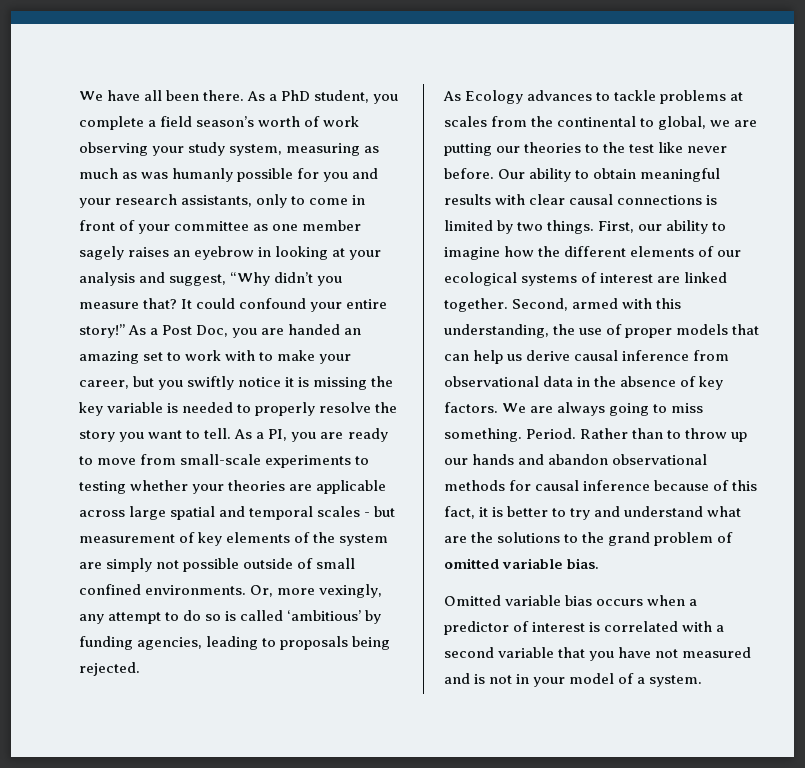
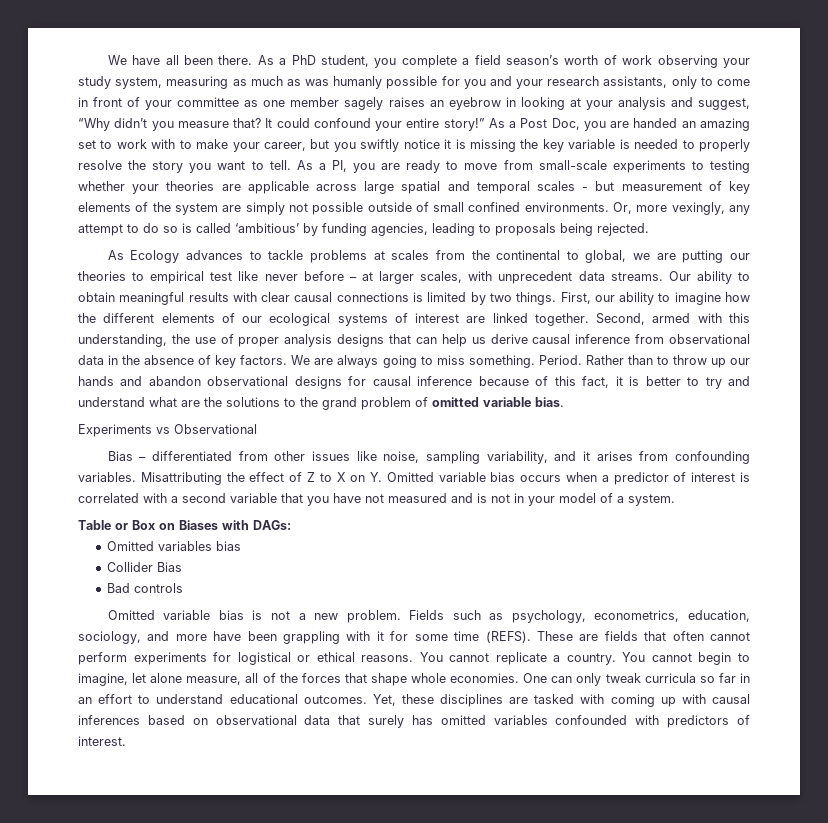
[603,142,626,153] the -> [150,271,205,284] empirical
[444,168,494,179] before. -> [303,271,663,284] before – at larger scales, with unprecedent data streams.
[676,324,729,335] models -> [284,334,385,347] analysis designs
[444,480,505,491] methods -> [294,376,342,389] designs
(600, 563) none -> [78,424,257,437] [107,451,750,464] [78,472,383,485] Experiments vs Observational // Bias – differentiated from other issues like noise, sampling variability, and it arises from confounding variables. Misattributing the effect of Z to X on Y.
(703, 681) none -> [78,520,291,530] [106,541,241,551] [106,562,182,572] [106,583,183,593] [107,610,750,623] [78,631,750,644] [78,652,750,665] [78,673,750,686] [78,694,750,707] [78,715,750,728] [78,736,126,746] // Table or Box on Biases with DAGs: // Omitted variables bias // Collider Bias // Bad controls // Omitted variable bias is not a new problem. Fields such as psychology, econometrics, education, sociology, and more have been grappling with it for some time (REFS). These are fields that often cannot perform experiments for logistical or ethical reasons. You cannot replicate a country. You cannot begin to imagine, let alone measure, all of the forces that shape whole economies. One can only tweak curricula so far in an effort to understand educational outcomes. Yet, these disciplines are tasked with coming up with causal inferences based on observational data that surely has omitted variables confounded with predictors of interest.

